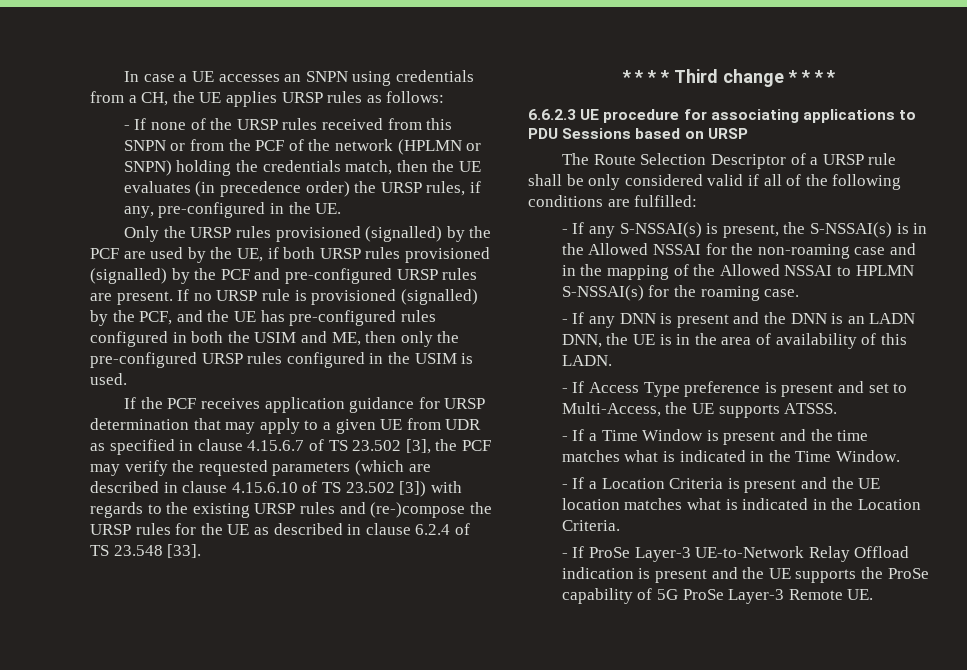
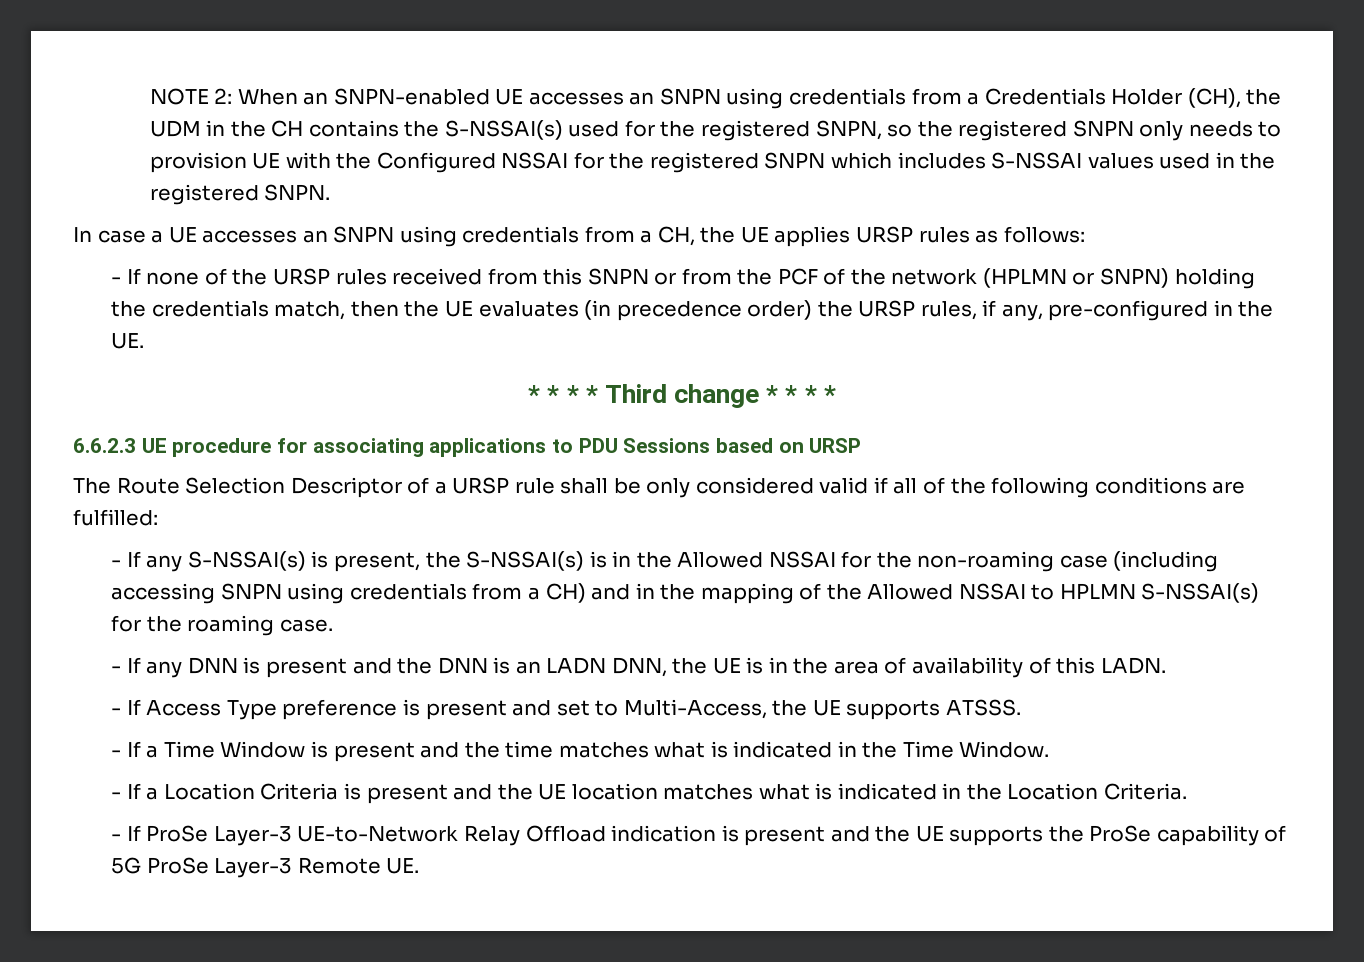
(124, 76) none -> [149,88,1282,109] [149,120,1282,141] [149,152,1276,173] [149,184,331,205] NOTE 2: When an SNPN-enabled UE accesses an SNPN using credentials from a Credentials Holder (CH), the UDM in the CH contains the S-NSSAI(s) used for the registered SNPN, so the registered SNPN only needs to provision UE with the Configured NSSAI for the registered SNPN which includes S-NSSAI values used in the registered SNPN. //
[124,226,492,242] [90,247,490,263] [90,268,478,284] [90,289,478,305] [90,310,436,326] [90,331,460,347] [90,352,474,368] [90,373,127,385] [124,397,486,413] [90,418,482,434] [90,439,491,455] [90,460,431,476] [90,481,462,497] [90,502,492,518] [90,523,470,535] [90,544,202,558] // Only the URSP rules provisioned (signalled) by the PCF are used by the UE, if both URSP rules provisioned (signalled) by the PCF and pre-configured URSP rules are present. If no URSP rule is provisioned (signalled) by the PCF, and the UE has pre-configured rules configured in both the USIM and ME, then only the pre-configured URSP rules configured in the USIM is used. // If the PCF receives application guidance for URSP determination that may apply to a given UE from UDR as specified in clause 4.15.6.7 of TS 23.502 [3], the PCF may verify the requested parameters (which are described in clause 4.15.6.10 of TS 23.502 [3]) with regards to the existing URSP rules and (re-)compose the URSP rules for the UE as described in clause 6.2.4 of TS 23.548 [33]. -> (145, 341) none
(886, 251) none -> [1113,551,1219,572] [111,583,586,604] (including accessing SNPN using credentials from a CH)

